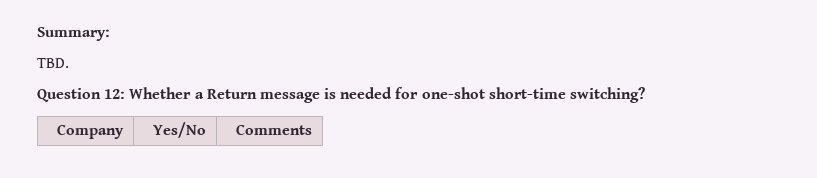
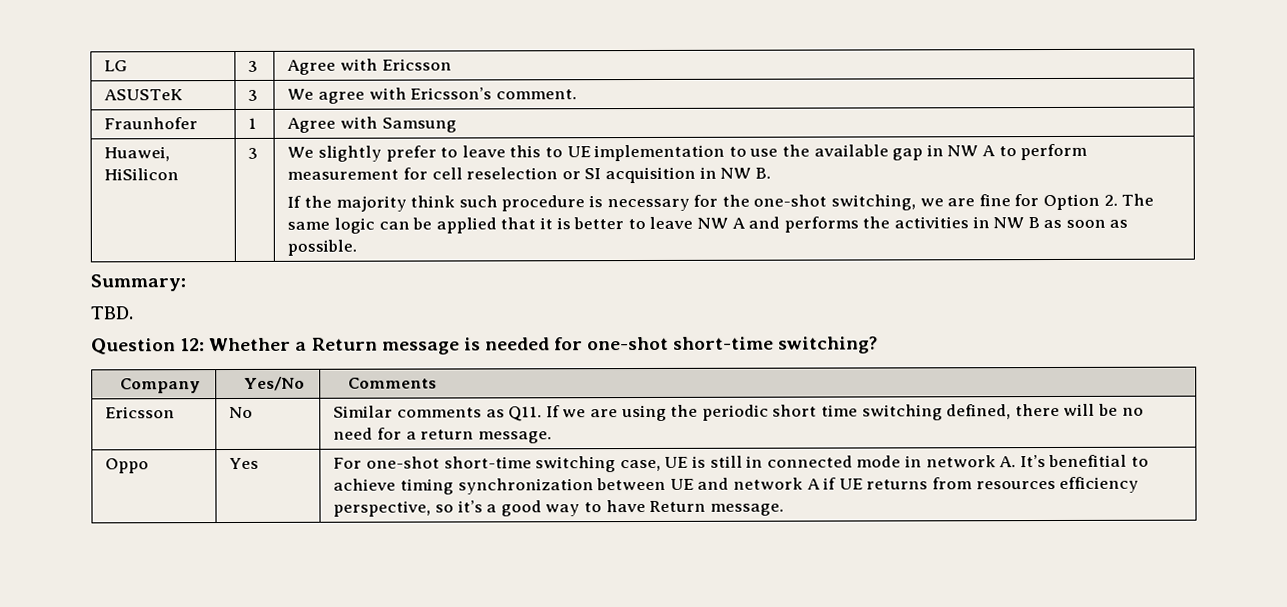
(37, 34) none -> [104,60,129,72] [248,60,259,72] [287,58,452,75] [104,89,184,101] [248,89,259,101] [287,87,577,104] [104,117,199,130] [248,117,258,129] [287,116,457,133] [104,146,171,162] [104,168,180,181] [248,147,259,159] [287,143,1088,162] [287,166,771,184] [287,193,1155,212] [287,216,1129,234] [287,239,358,256] LG | 3 | Agree with Ericsson // ASUSTeK | 3 | We agree with Ericsson’s comment. // Fraunhofer | 1 | Agree with Samsung // Huawei, HiSilicon | 3 | We slightly prefer to leave this to UE implementation to use the available gap in NW A to perform measurement for cell reselection or SI acquisition in NW B. // If the majority think such procedure is necessary for the one-shot switching, we are fine for Option 2. The same logic can be applied that it is better to leave NW A and performs the activities in NW B as soon as possible. //
(312, 129) none -> [105,406,176,419] [229,406,254,419] [333,403,1144,422] [333,427,552,444] [105,458,150,474] [229,457,260,470] [333,454,1149,473] [333,476,1140,495] [333,499,784,517] // Ericsson | No | Similar comments as Q11. If we are using the periodic short time switching defined, there will be no need for a return message. // Oppo | Yes | For one-shot short-time switching case, UE is still in connected mode in network A. It’s benefitial to achieve timing synchronization between UE and network A if UE returns from resources efficiency perspective, so it’s a good way to have Return message.

